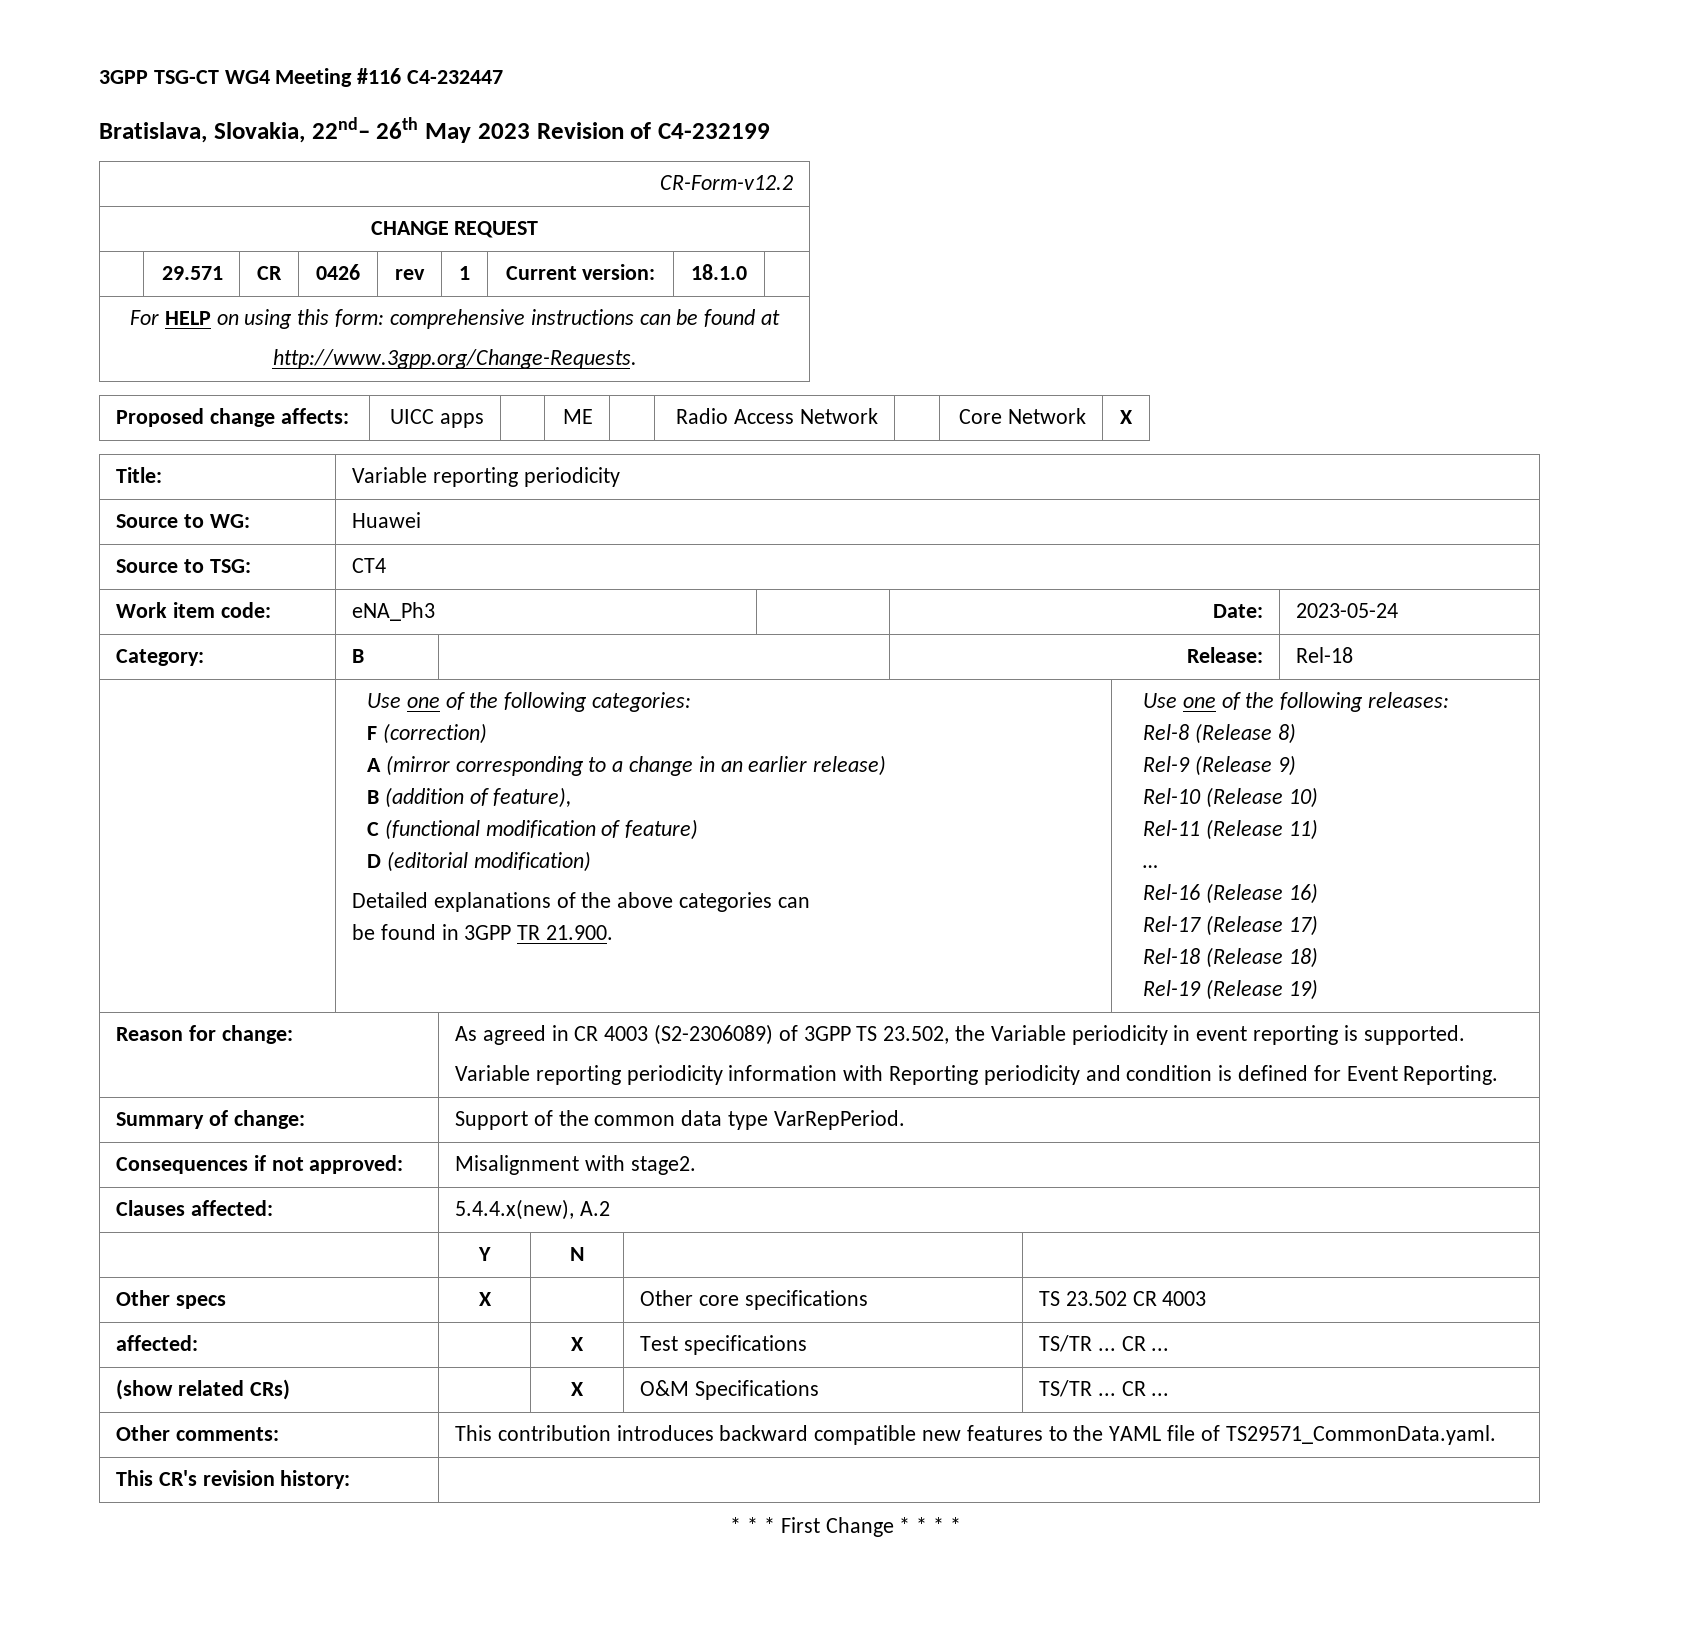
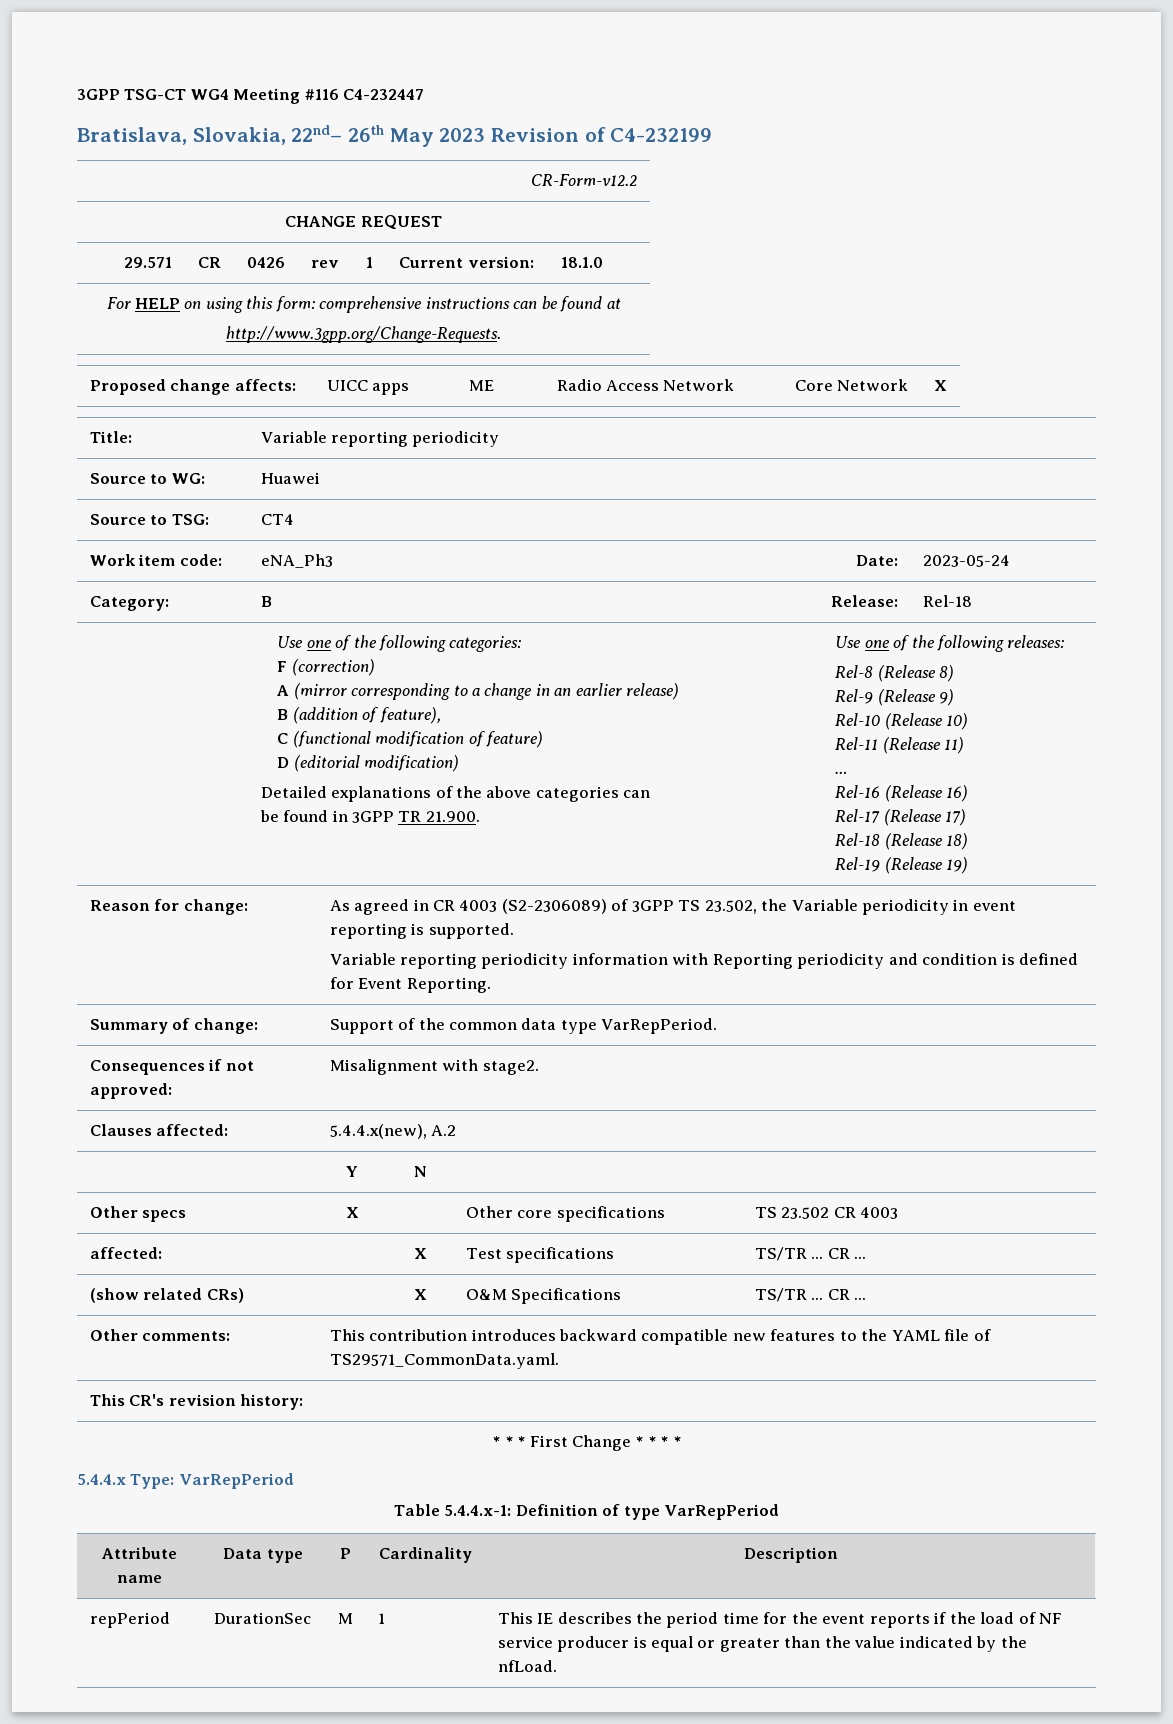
(961, 1525) none -> [77,1473,294,1489] [393,1504,780,1520] [102,1547,177,1559] [117,1575,162,1583] [223,1548,303,1563] [339,1548,351,1559] [379,1547,472,1563] [743,1547,838,1563] [89,1612,170,1628] [213,1612,311,1624] [337,1613,353,1624] [377,1613,385,1624] [497,1612,1062,1628] [497,1636,1027,1652] [497,1660,557,1672] // 5.4.4.x Type: VarRepPeriod // Table 5.4.4.x-1: Definition of type VarRepPeriod // Attribute name | Data type | P | Cardinality | Description // repPeriod | DurationSec | M | 1 | This IE describes the period time for the event reports if the load of NF service producer is equal or greater than the value indicated by the nfLoad.

